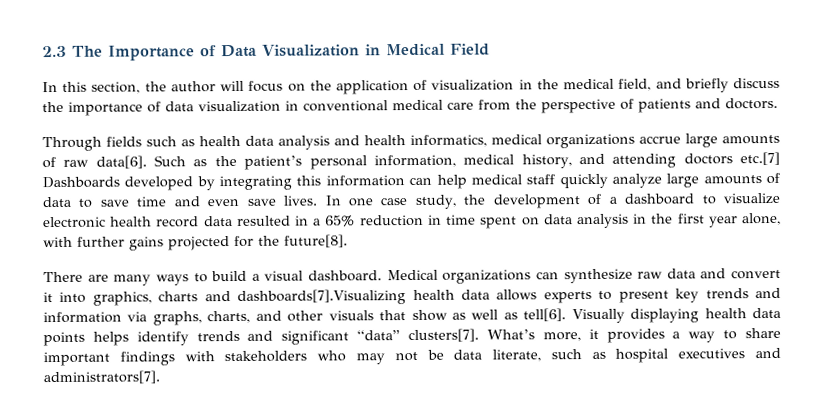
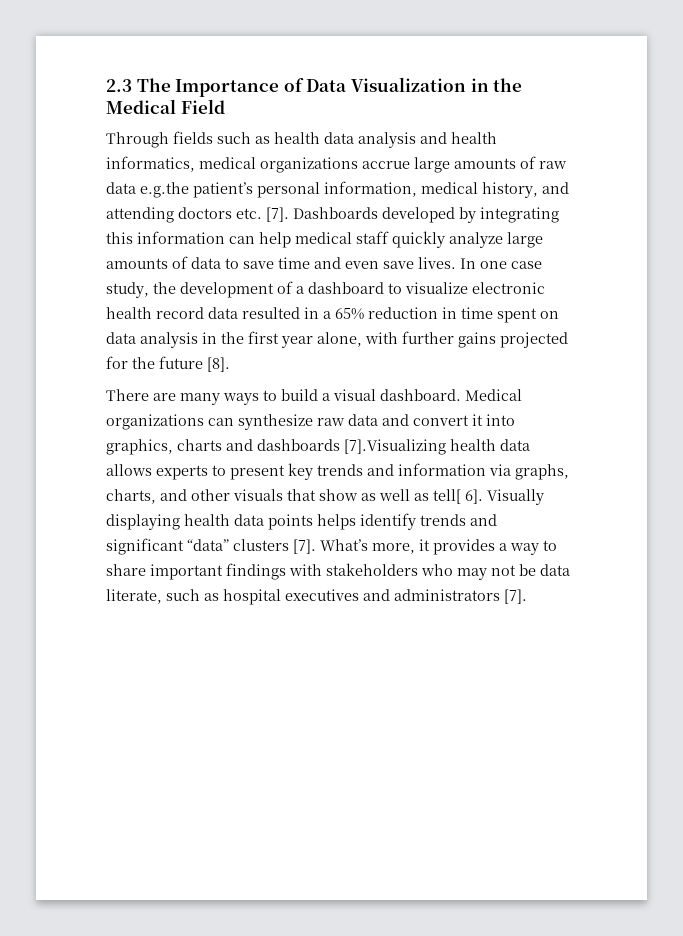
(381, 50) none -> [493,78,523,92] the
[42,77,780,95] [42,97,778,116] // In this section, the author will focus on the application of visualization in the medical field, and briefly discuss the importance of data visualization in conventional medical care from the perspective of patients and doctors. -> (225, 106) none
[95,155,237,169] data[6]. Such as the -> [106,182,189,198] data e.g.the
[740,151,781,166] etc.[7] -> [236,207,289,222] etc. [7].
[284,234,348,248] future[8]. -> [159,356,230,372] future [8].
[237,289,407,305] dashboards[7].Visualizing -> [257,439,446,455] dashboards [7].Visualizing
[523,308,567,322] tell[6]. -> [433,489,483,504] tell[ 6].
[408,328,480,343] clusters[7]. -> [233,539,316,554] clusters [7].
[43,370,160,385] administrators[7]. -> [394,589,527,604] administrators [7].

